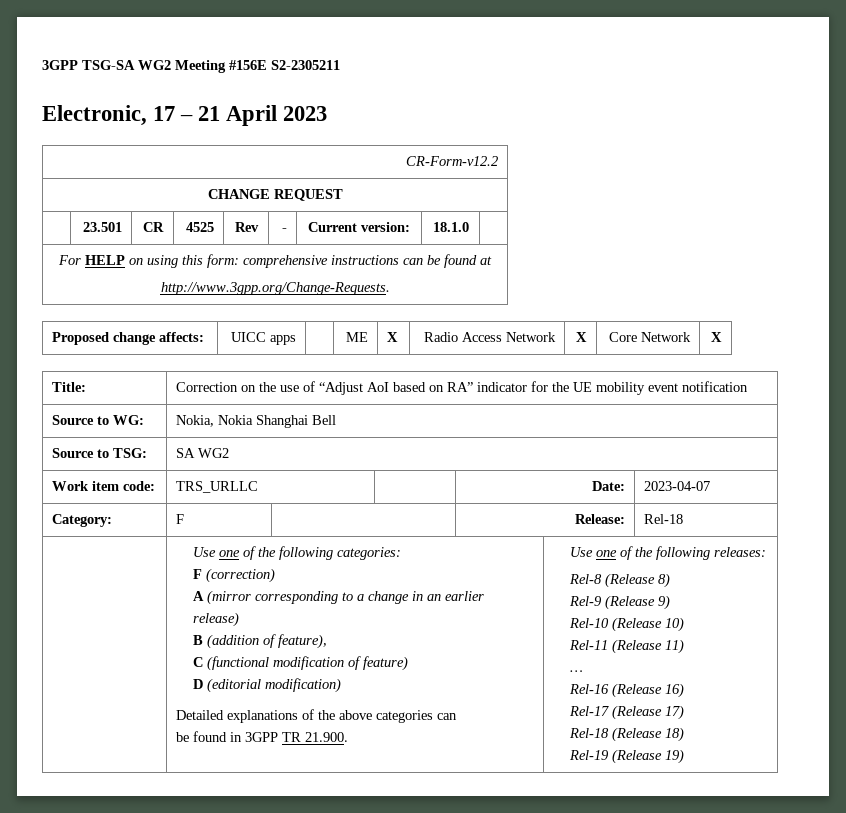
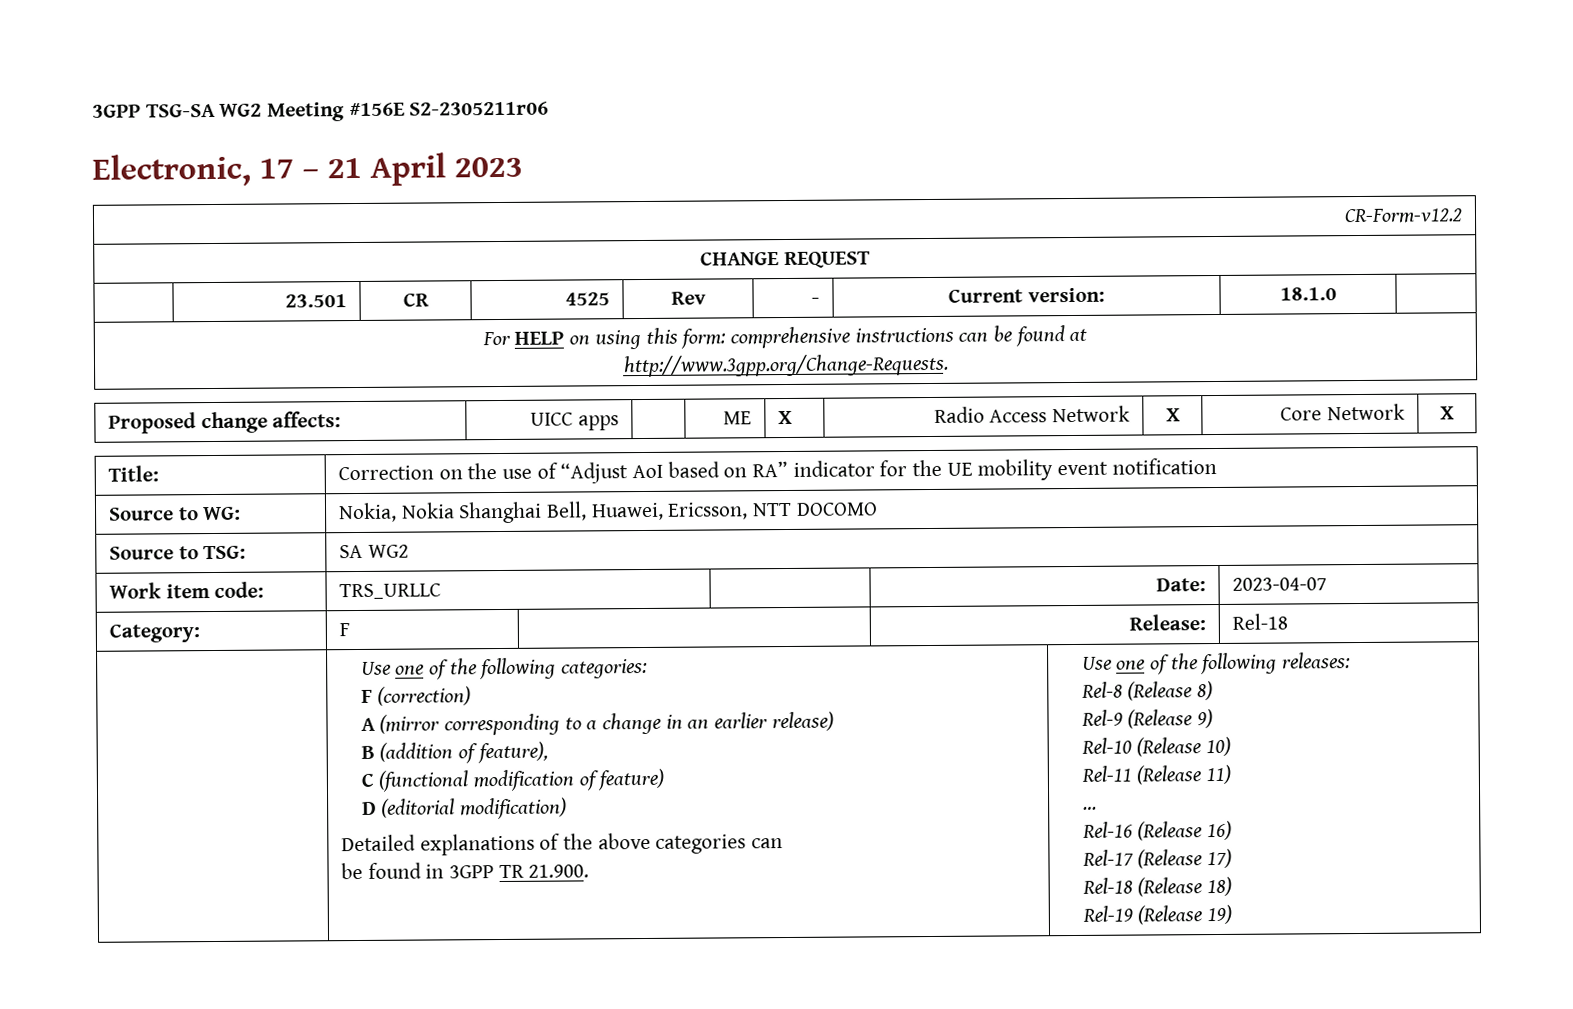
[271,60,340,70] S2-2305211 -> [409,101,550,116] S2-2305211r06
[312,415,337,425] Bell -> [545,501,878,521] Bell, Huawei, Ericsson, NTT DOCOMO

